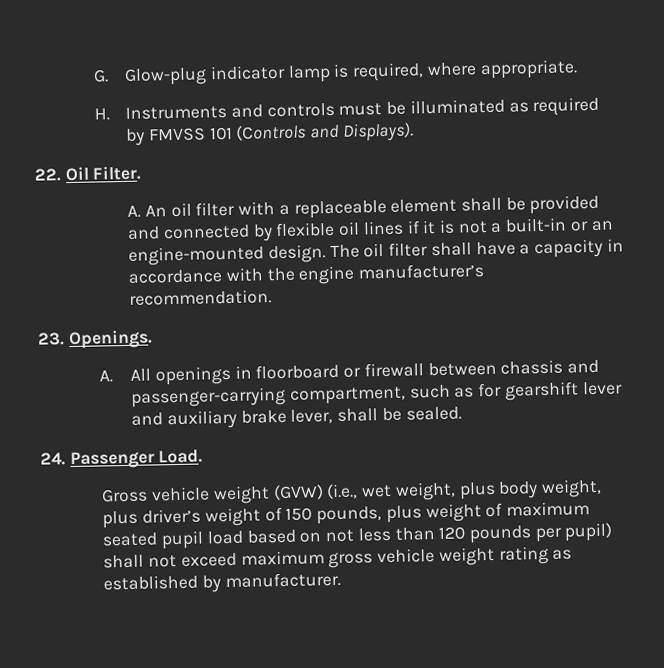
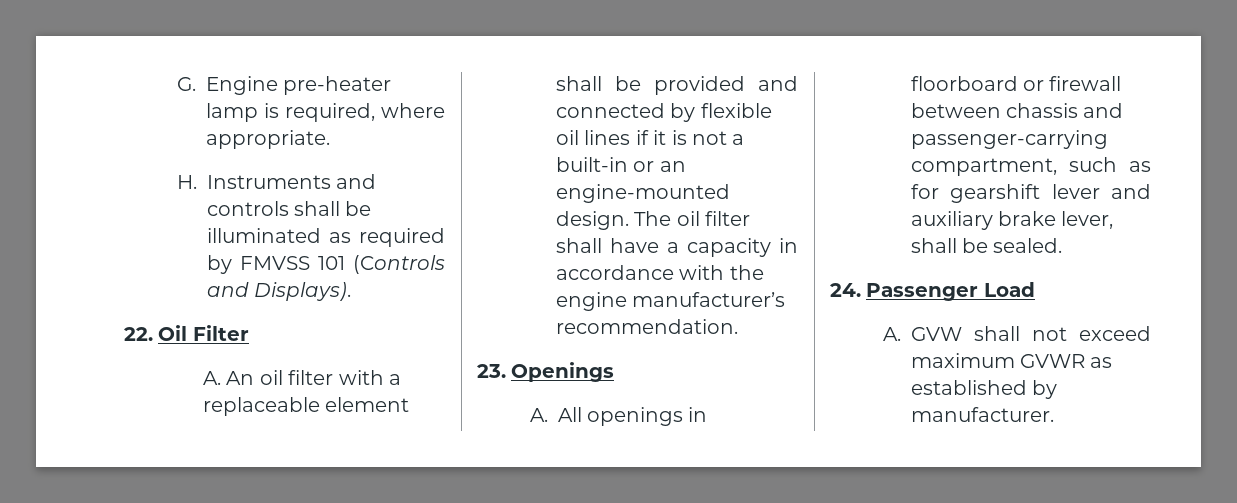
[124,64,286,86] Glow-plug indicator -> [205,76,392,95] Engine pre-heater
[338,102,383,116] must -> [294,201,341,216] shall
[92,165,143,181] Filter. -> [192,325,249,341] Filter
[67,329,153,350] Openings. -> [511,362,615,382] Openings
[158,449,204,464] [101,478,602,505] [102,501,590,529] [102,522,614,550] [103,545,549,569] Load. // Gross vehicle weight (GVW) (i.e., wet weight, plus body weight, plus driver’s weight of 150 pounds, plus weight of maximum seated pupil load based on not less than 120 pounds per pupil) shall not exceed maximum gross vehicle weight rating -> [983,282,1035,297] [882,326,1151,341] [910,353,1086,368] Load // A. GVW shall not exceed maximum GVWR

